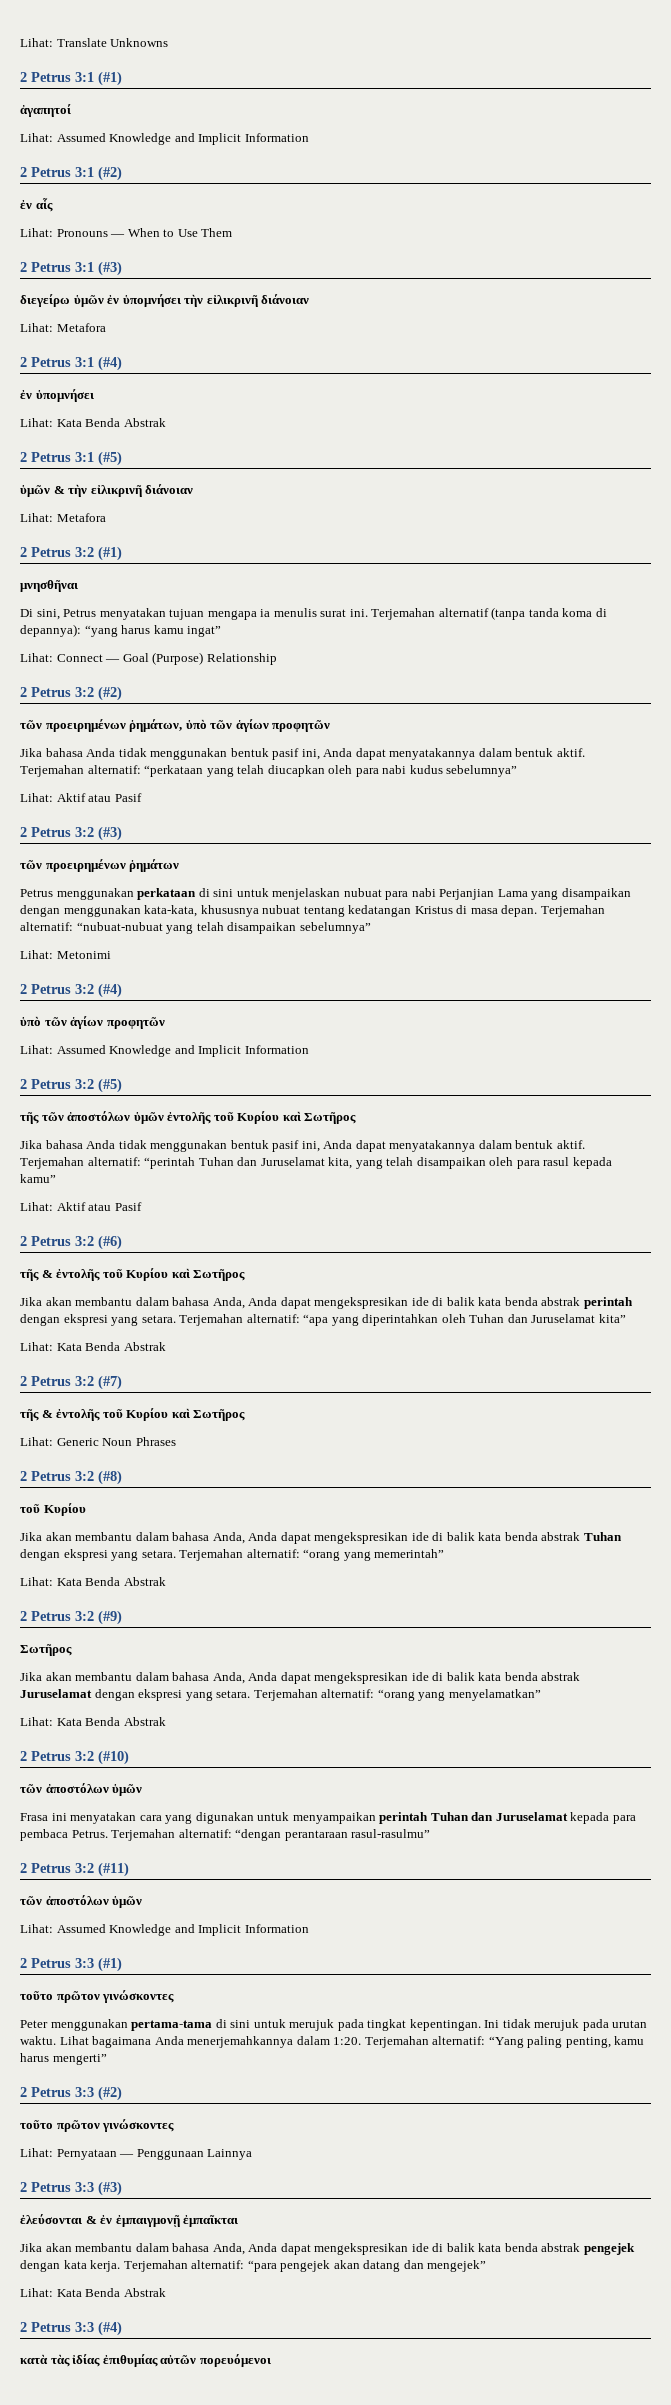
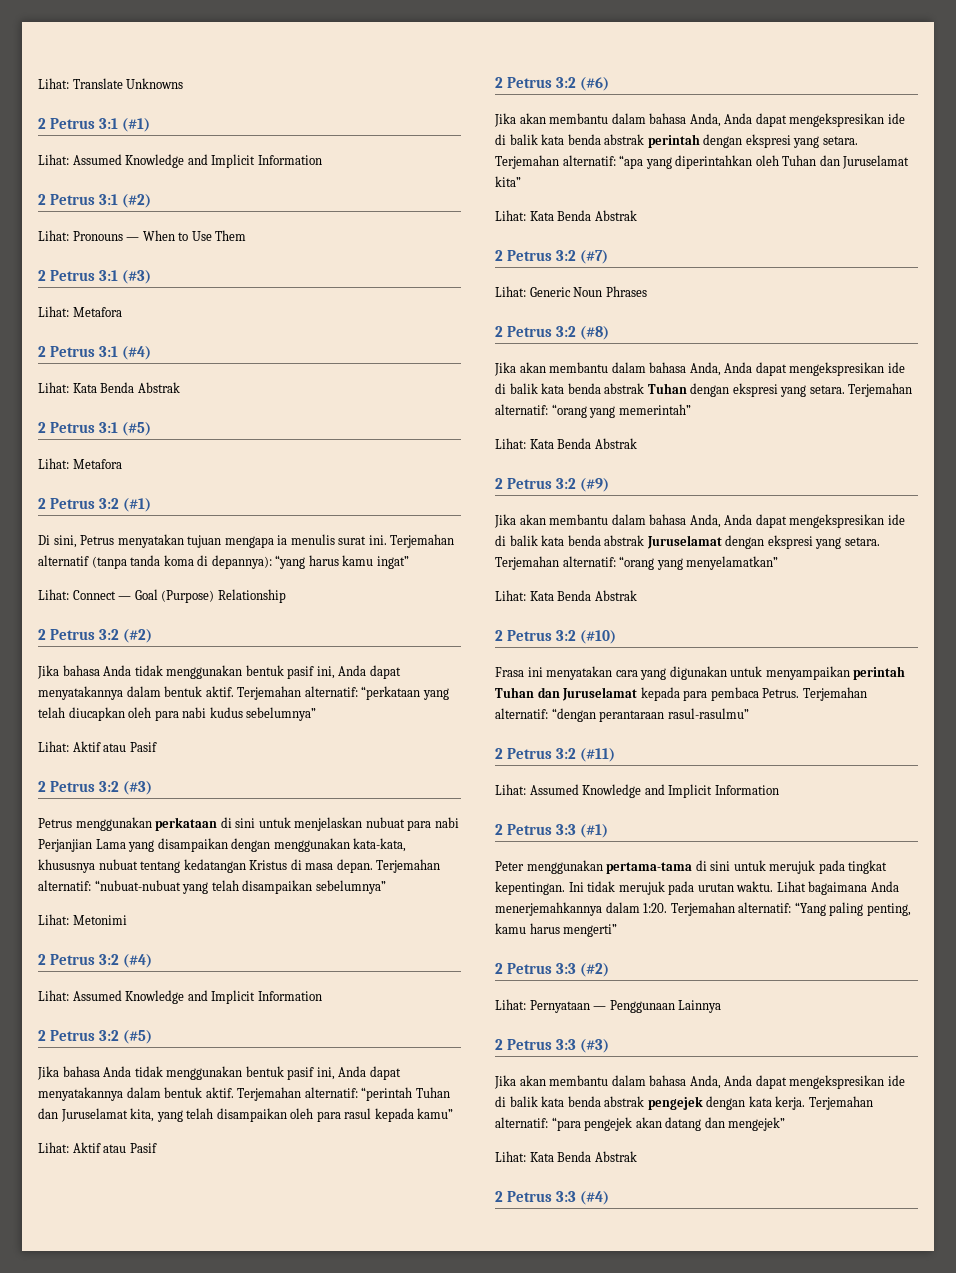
[20,104,71,117] // ἀγαπητοί -> (150, 125) none
[20,198,53,212] // ἐν αἷς -> (151, 201) none
[20,294,310,307] // διεγείρω ὑμῶν ἐν ὑπομνήσει τὴν εἰλικρινῆ διάνοιαν -> (151, 277) none
[20,389,94,402] // ἐν ὑπομνήσει -> (151, 353) none
[20,484,194,497] // ὑμῶν & τὴν εἰλικρινῆ διάνοιαν -> (151, 429) none
[20,580,78,592] // μνησθῆναι -> (151, 505) none
[20,719,331,732] // τῶν προειρημένων ῥημάτων, ὑπὸ τῶν ἁγίων προφητῶν -> (152, 636) none
[20,859,180,872] // τῶν προειρημένων ῥημάτων -> (152, 788) none
[20,1016,165,1029] // ὑπὸ τῶν ἁγίων προφητῶν -> (152, 961) none
[20,1111,357,1124] // τῆς τῶν ἀποστόλων ὑμῶν ἐντολῆς τοῦ Κυρίου καὶ Σωτῆρος -> (152, 1037) none
[20,1268,246,1281] // τῆς & ἐντολῆς τοῦ Κυρίου καὶ Σωτῆρος -> (609, 84) none
[20,1408,246,1421] // τῆς & ἐντολῆς τοῦ Κυρίου καὶ Σωτῆρος -> (608, 257) none
[20,1503,86,1516] // τοῦ Κυρίου -> (609, 333) none
[20,1644,72,1656] // Σωτῆρος -> (609, 485) none
[20,1783,143,1796] // τῶν ἀποστόλων ὑμῶν -> (616, 637) none
[20,1895,143,1908] // τῶν ἀποστόλων ὑμῶν -> (615, 755) none
[20,1990,175,2003] // τοῦτο πρῶτον γινώσκοντες -> (608, 831) none
[20,2119,175,2132] // τοῦτο πρῶτον γινώσκοντες -> (609, 970) none
[20,2214,239,2227] // ἐλεύσονται & ἐν ἐμπαιγμονῇ ἐμπαῖκται -> (609, 1046) none
[20,2354,271,2367] // κατὰ τὰς ἰδίας ἐπιθυμίας αὐτῶν πορευόμενοι -> (609, 1198) none

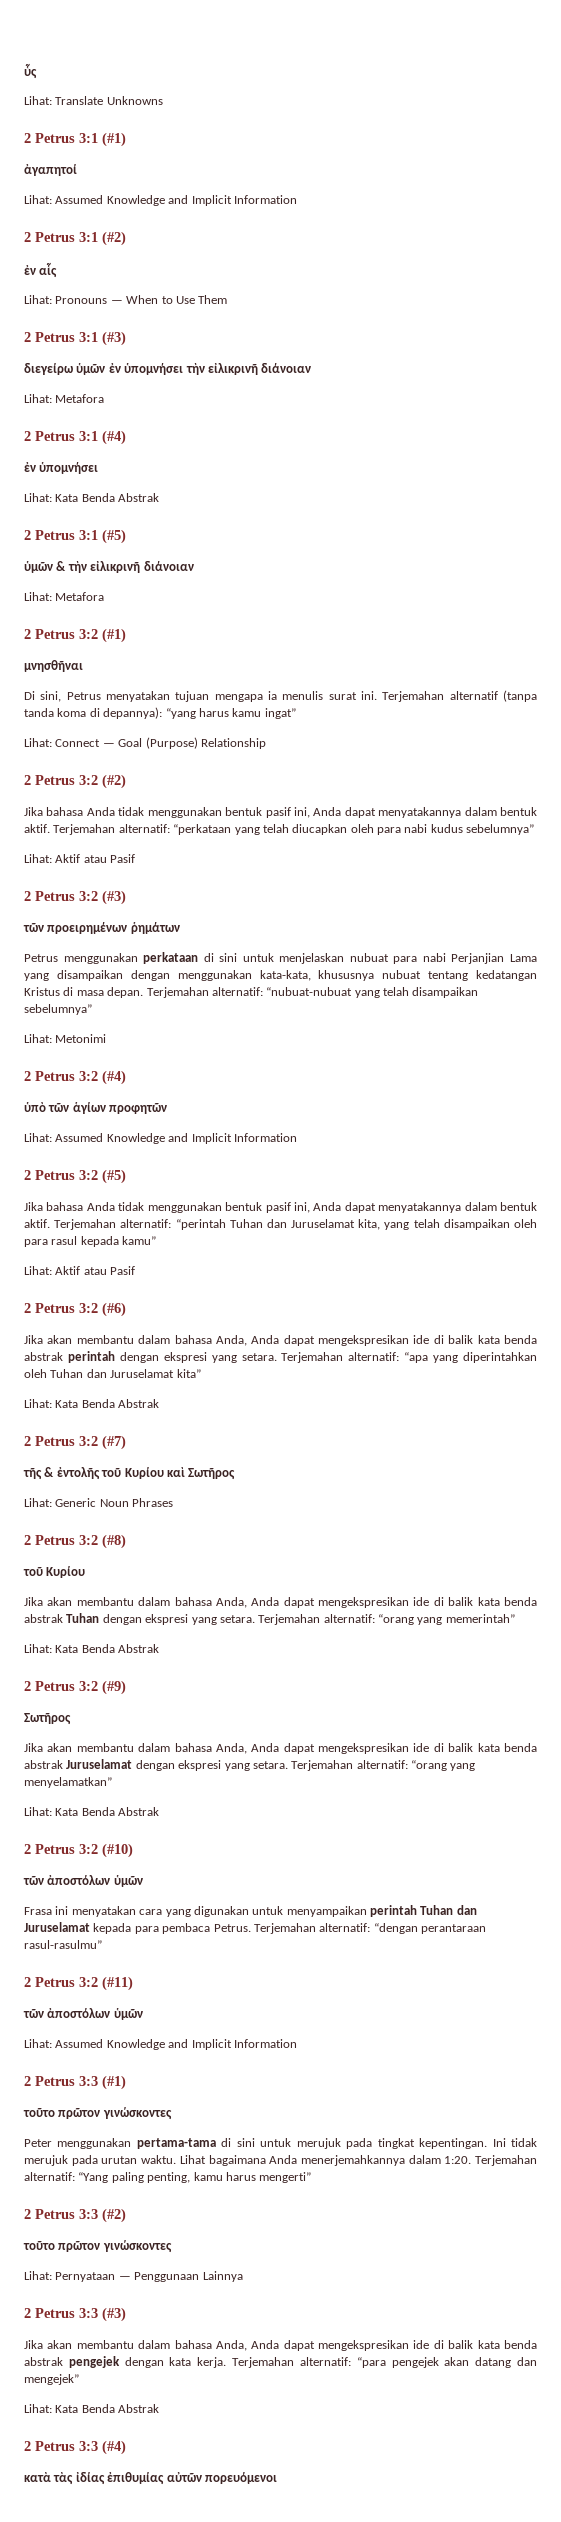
(38, 83) none -> [24,63,37,79] ὗς //
(150, 125) none -> [24,164,77,176] // ἀγαπητοί
(151, 201) none -> [24,262,58,278] // ἐν αἷς
(151, 277) none -> [24,363,312,375] // διεγείρω ὑμῶν ἐν ὑπομνήσει τὴν εἰλικρινῆ διάνοιαν
(151, 353) none -> [24,462,99,474] // ἐν ὑπομνήσει
(151, 429) none -> [24,561,194,573] // ὑμῶν & τὴν εἰλικρινῆ διάνοιαν
(151, 505) none -> [24,660,83,672] // μνησθῆναι
(152, 788) none -> [23,922,180,934] // τῶν προειρημένων ῥημάτων
(152, 961) none -> [24,1102,168,1114] // ὑπὸ τῶν ἁγίων προφητῶν
(608, 257) none -> [23,1467,236,1480] // τῆς & ἐντολῆς τοῦ Κυρίου καὶ Σωτῆρος
(609, 333) none -> [23,1566,86,1578] // τοῦ Κυρίου
(609, 485) none -> [24,1713,71,1725] // Σωτῆρος
(616, 637) none -> [23,1875,143,1887] // τῶν ἀποστόλων ὑμῶν
(615, 755) none -> [23,2008,143,2020] // τῶν ἀποστόλων ὑμῶν
(608, 831) none -> [23,2107,172,2120] // τοῦτο πρῶτον γινώσκοντες
(609, 970) none -> [23,2240,172,2253] // τοῦτο πρῶτον γινώσκοντες
(609, 1198) none -> [24,2472,277,2485] // κατὰ τὰς ἰδίας ἐπιθυμίας αὐτῶν πορευόμενοι

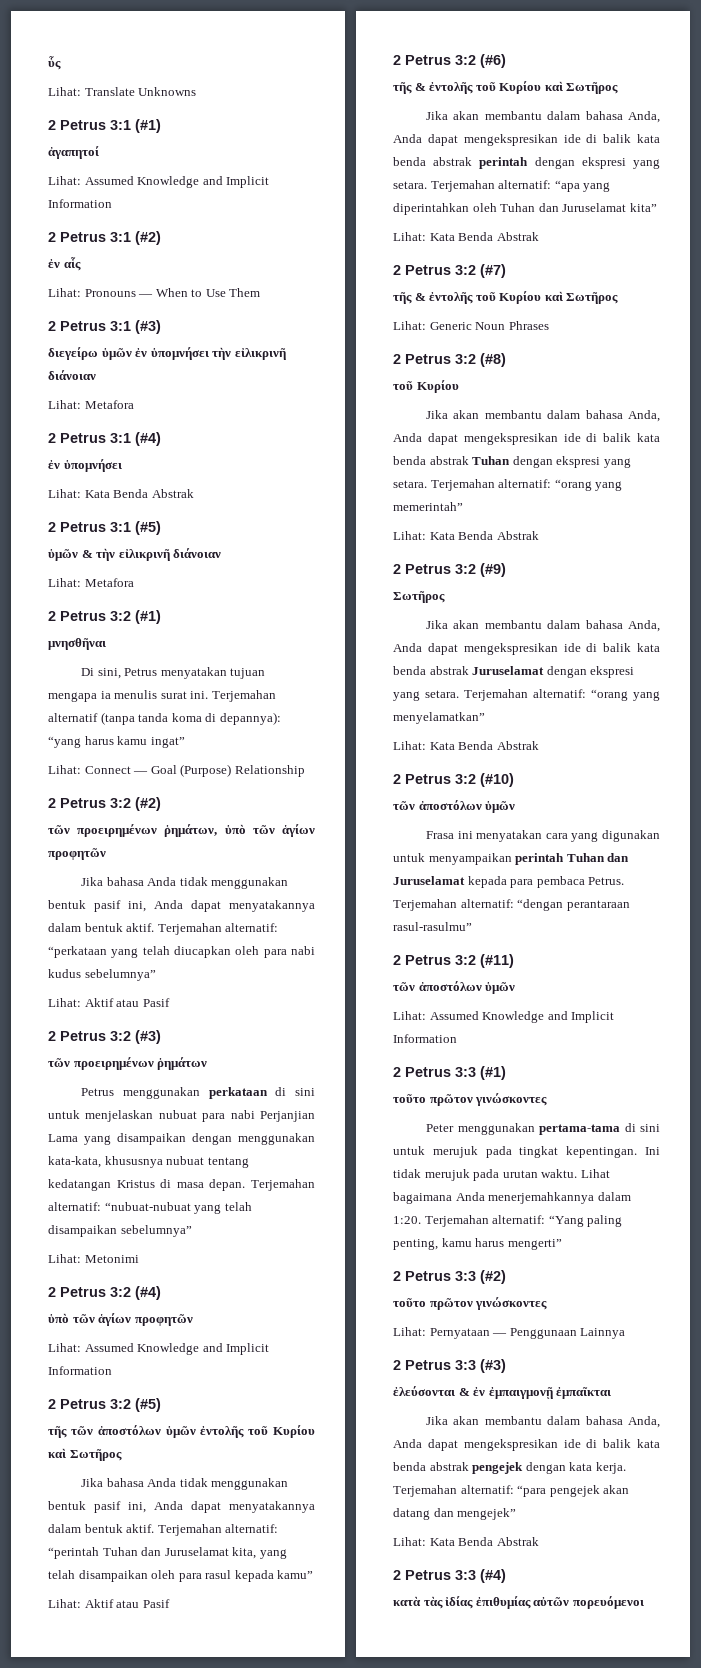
(126, 781) none -> [48,824,315,837] [48,848,106,860] // τῶν προειρημένων ῥημάτων, ὑπὸ τῶν ἁγίων προφητῶν
(126, 1176) none -> [48,1425,315,1438] [48,1448,122,1461] // τῆς τῶν ἀποστόλων ὑμῶν ἐντολῆς τοῦ Κυρίου καὶ Σωτῆρος
(126, 1309) none -> [393,81,619,94] // τῆς & ἐντολῆς τοῦ Κυρίου καὶ Σωτῆρος
(126, 2314) none -> [393,1386,612,1399] // ἐλεύσονται & ἐν ἐμπαιγμονῇ ἐμπαῖκται

